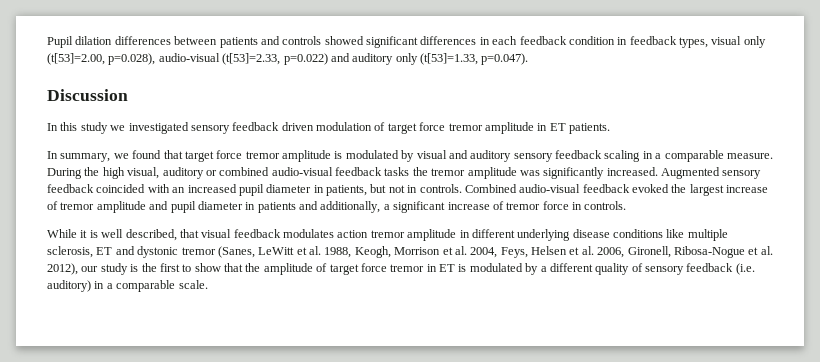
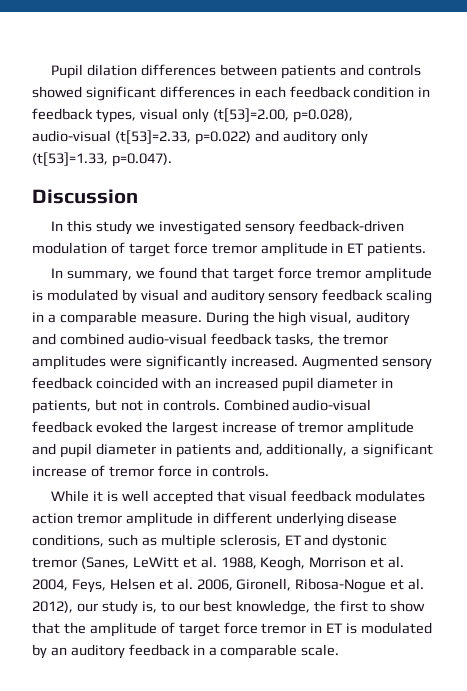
[232,122,314,131] feedback driven -> [298,220,404,232] feedback-driven
[205,170,217,176] or -> [32,333,56,345] and
[384,167,410,176] tasks -> [274,333,314,346] tasks,
[467,167,540,179] amplitude was -> [32,355,142,370] amplitudes were
[299,201,318,210] and -> [234,443,263,456] and,
[125,229,177,241] described, -> [153,490,214,505] accepted
[613,229,685,238] conditions like -> [32,534,157,547] conditions, such as
[130,264,139,272] is -> [141,600,311,615] is, to our best knowledge,
[540,263,755,275] [47,280,91,292] a different quality of sensory feedback (i.e. auditory) -> [50,644,190,659] an auditory feedback

